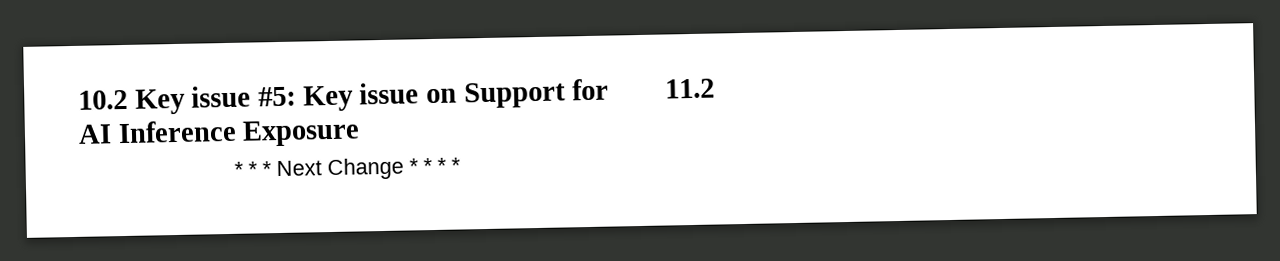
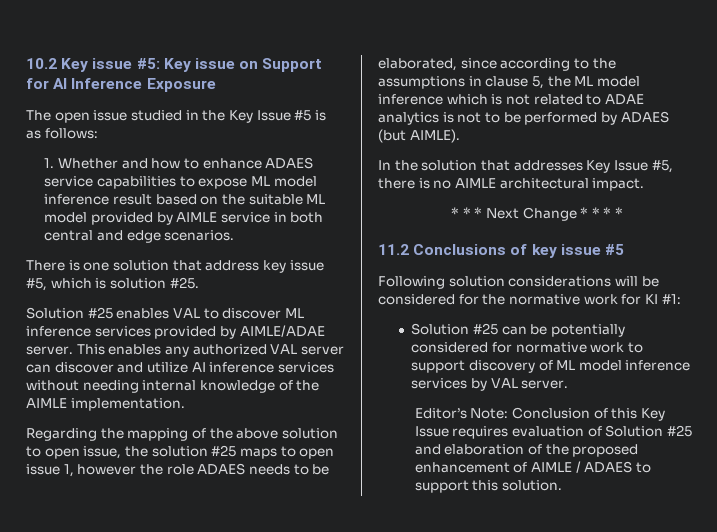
(361, 133) none -> [26,110,326,123] [26,128,98,139] [44,157,314,169] [44,176,317,189] [44,194,326,205] [44,212,324,225] [44,230,235,243] [26,260,324,273] [26,277,199,291] [26,307,304,319] [26,325,325,339] [26,344,344,357] [26,362,334,373] [26,380,320,393] [26,398,185,411] [26,428,338,441] [26,445,335,459] [26,463,330,477] [378,58,616,71] [378,76,640,89] [378,94,644,105] [378,111,669,125] [378,129,460,143] [378,160,673,173] [378,178,645,191] // The open issue studied in the Key Issue #5 is as follows: // 1. Whether and how to enhance ADAES service capabilities to expose ML model inference result based on the suitable ML model provided by AIMLE service in both central and edge scenarios. // There is one solution that address key issue #5, which is solution #25. // Solution #25 enables VAL to discover ML inference services provided by AIMLE/ADAE server. This enables any authorized VAL server can discover and utilize AI inference services without needing internal knowledge of the AIMLE implementation. // Regarding the mapping of the above solution to open issue, the solution #25 maps to open issue 1, however the role ADAES needs to be elaborated, since according to the assumptions in clause 5, the ML model inference which is not related to ADAE analytics is not to be performed by ADAES (but AIMLE). // In the solution that addresses Key Issue #5, there is no AIMLE architectural impact.
(715, 88) none -> [413,244,624,258] [378,276,659,289] [378,294,681,305] [411,323,625,337] [411,342,643,353] [411,360,691,373] [411,378,569,391] [414,407,665,421] [414,425,692,439] [414,444,639,457] [414,461,651,473] [414,480,563,493] Conclusions of key issue #5 // Following solution considerations will be considered for the normative work for KI #1: // Solution #25 can be potentially considered for normative work to support discovery of ML model inference services by VAL server. // Editor’s Note: Conclusion of this Key Issue requires evaluation of Solution #25 and elaboration of the proposed enhancement of AIMLE / ADAES to support this solution.

